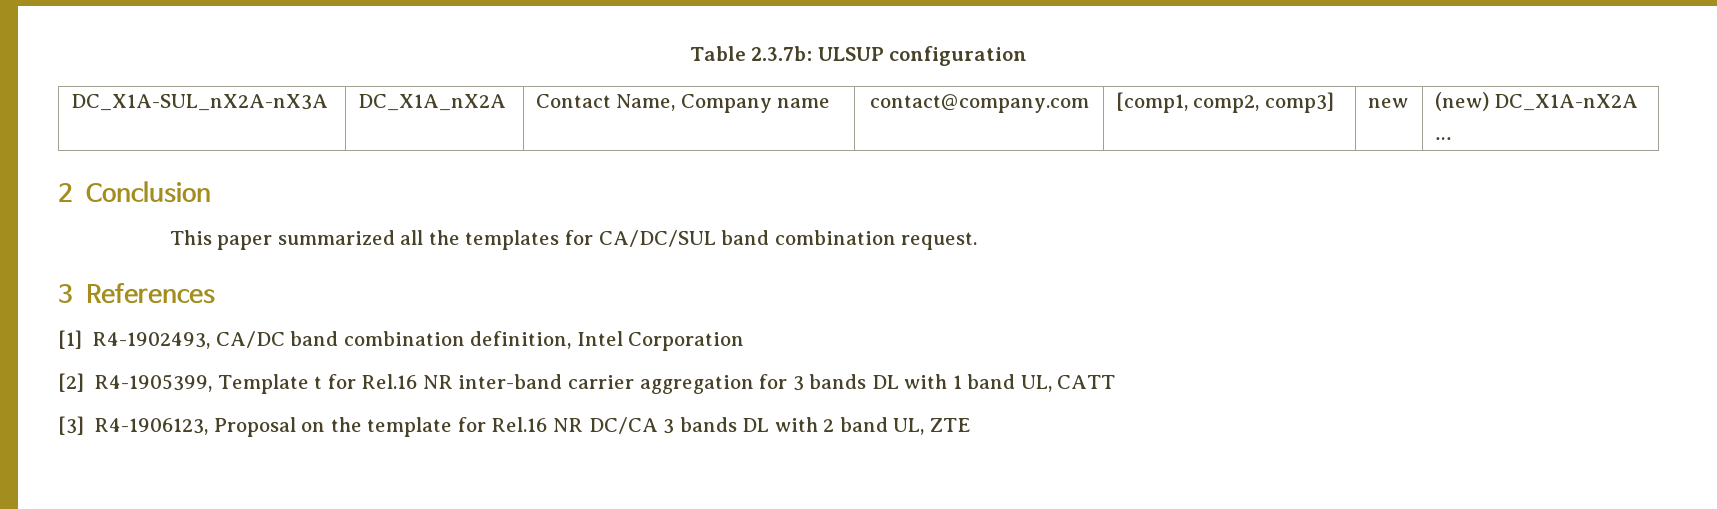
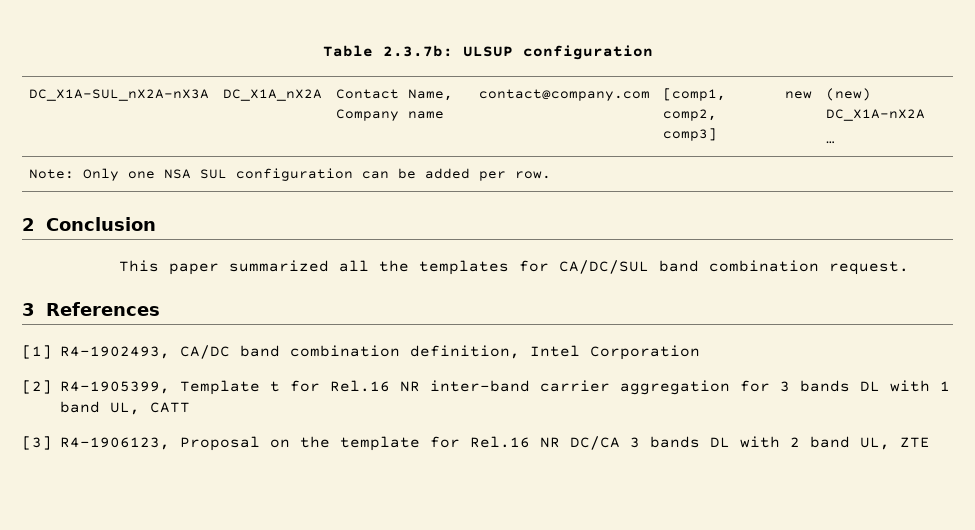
(1452, 138) none -> [28,168,551,181] // Note: Only one NSA SUL configuration can be added per row.

